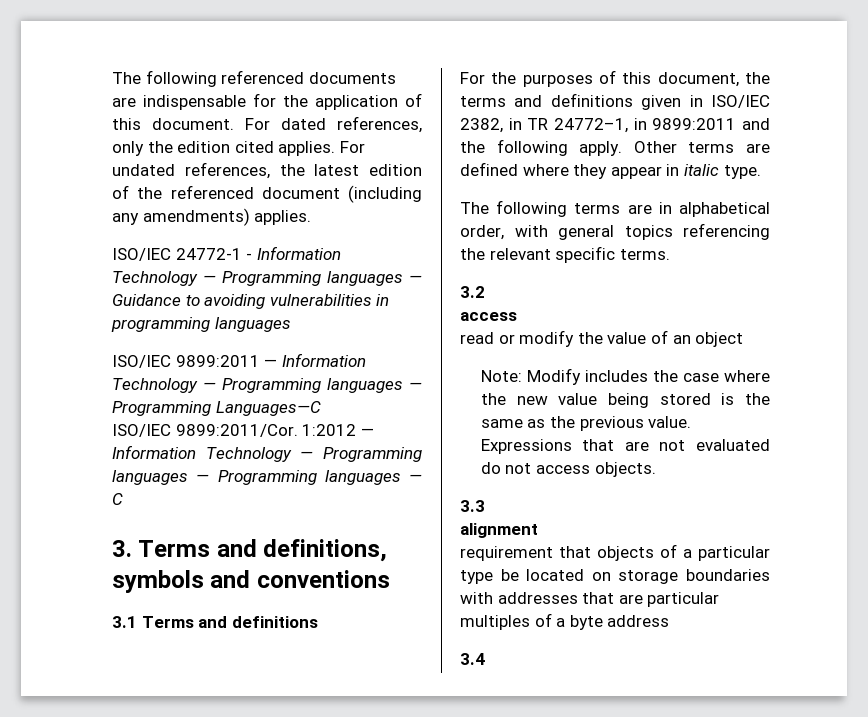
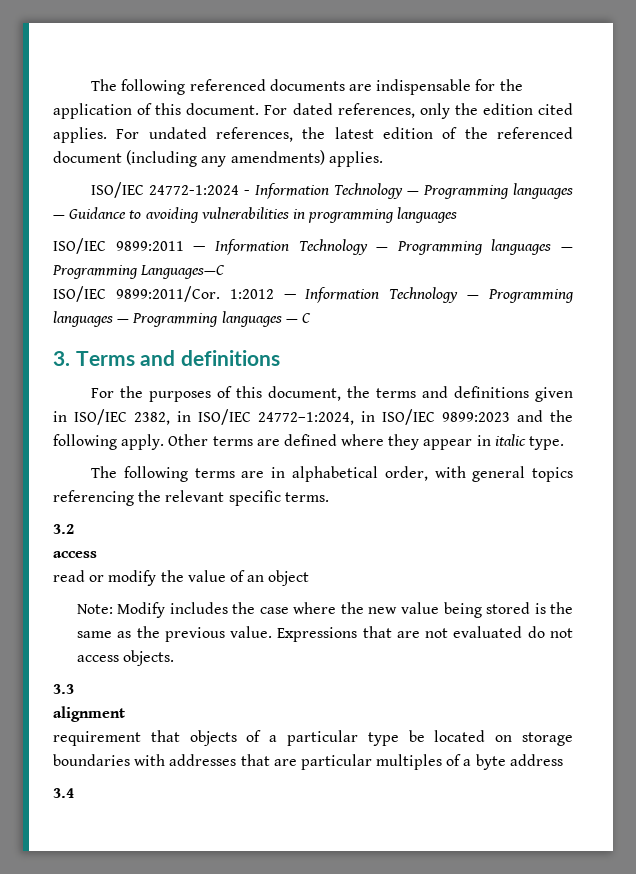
[175,248,242,260] 24772-1 -> [149,185,240,195] 24772-1:2024
[263,539,388,562] [112,570,390,593] [112,616,228,628] definitions, symbols and conventions // 3.1 Terms and -> (176, 358) none
[527,118,737,133] TR 24772–1, in 9899:2011 -> [198,409,510,425] ISO/IEC 24772–1:2024, in ISO/IEC 9899:2023

